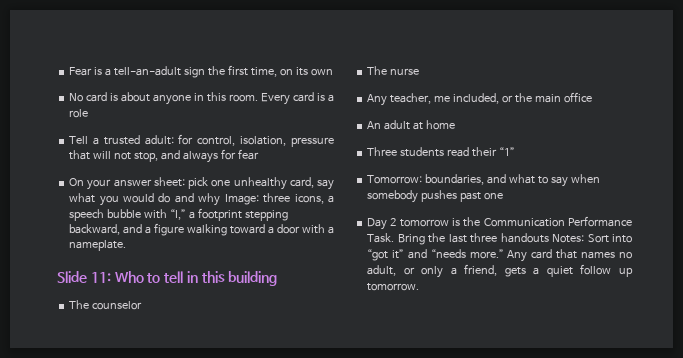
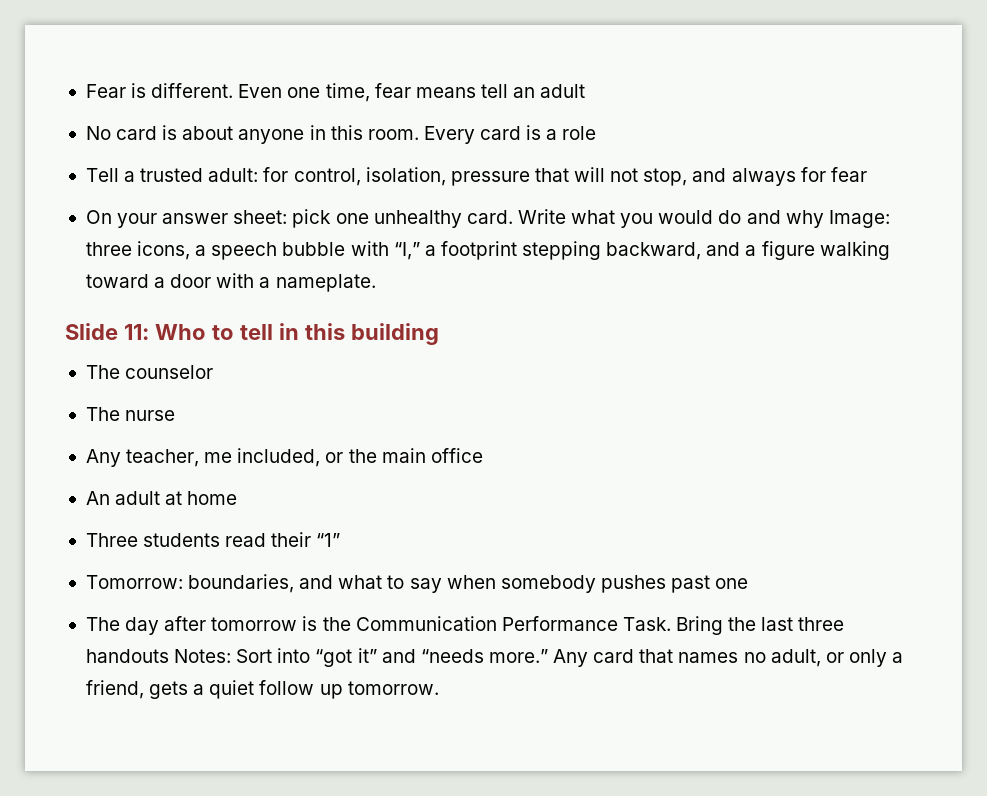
[105,65,333,78] a tell-an-adult sign the first time, on its own -> [151,83,586,102] different. Even one time, fear means tell an adult
[289,177,335,190] card, say -> [466,209,566,224] card. Write
[367,218,397,230] Day 2 -> [85,616,207,635] The day after

